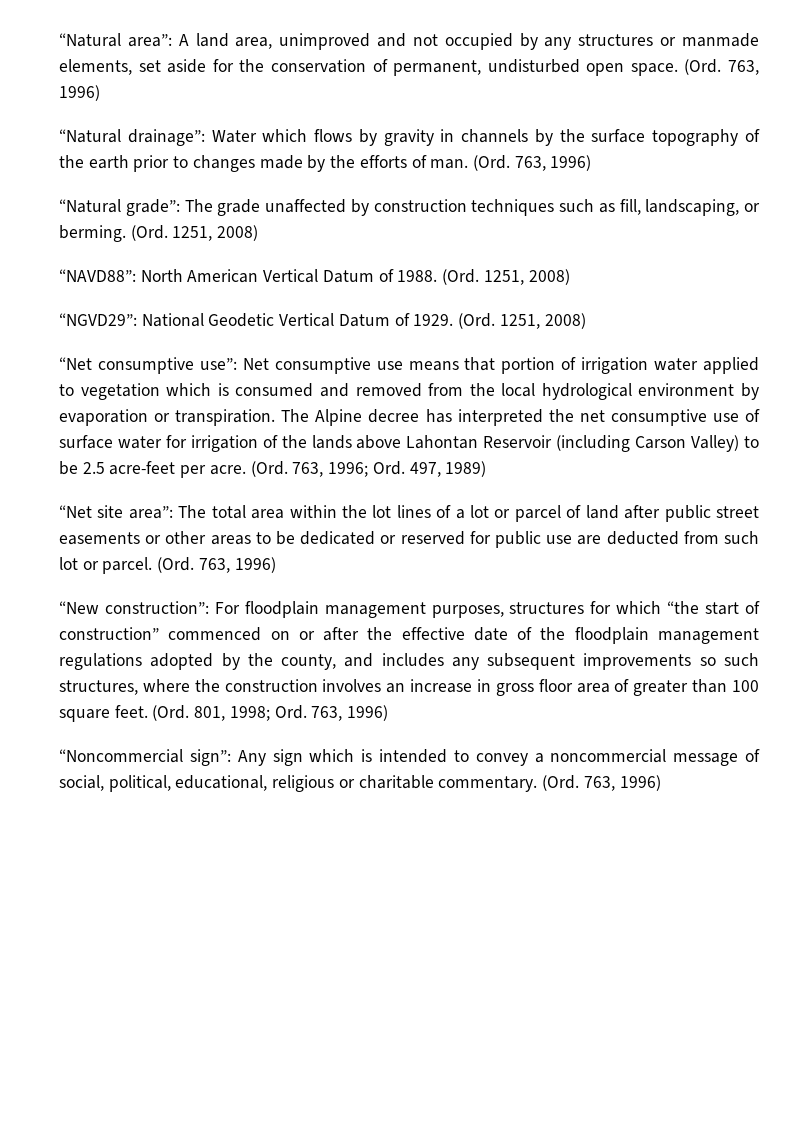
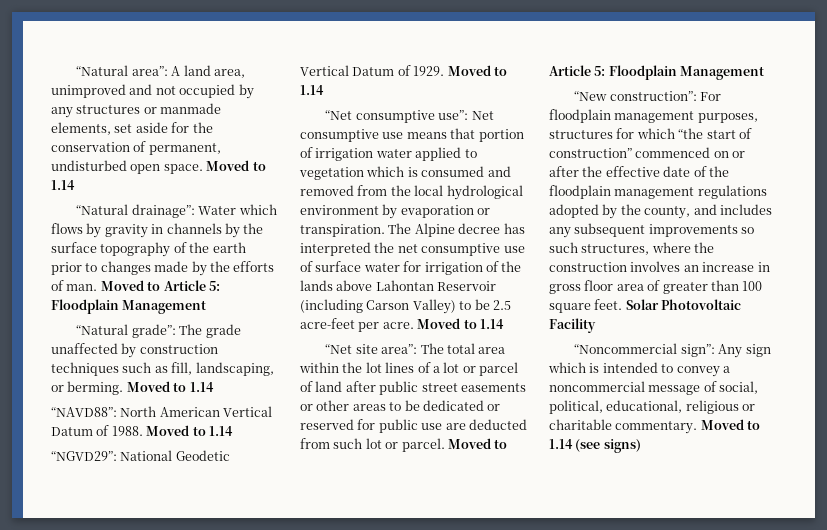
[684,59,760,75] [59,85,100,101] (Ord. 763, 1996) -> [206,160,266,171] [51,180,75,190] Moved to 1.14
[472,155,592,171] (Ord. 763, 1996) -> [100,280,220,291] [51,299,207,314] Moved to Article 5: Floodplain Management
[130,225,259,241] (Ord. 1251, 2008) -> [126,381,214,392] Moved to 1.14
[442,269,570,285] (Ord. 1251, 2008) -> [146,425,233,436] Moved to 1.14
[458,313,586,329] (Ord. 1251, 2008) -> [447,65,507,76] [300,85,324,95] Moved to 1.14
[250,461,487,477] (Ord. 763, 1996; Ord. 497, 1989) -> [417,318,504,329] Moved to 1.14
[157,557,276,573] (Ord. 763, 1996) -> [447,438,508,449] [549,65,765,80] Moved to Article 5: Floodplain Management
[152,705,389,721] (Ord. 801, 1998; Ord. 763, 1996) -> [625,299,742,310] [549,318,596,333] Solar Photovoltaic Facility
[542,775,661,791] (Ord. 763, 1996) -> [700,419,761,430] [549,439,641,453] Moved to 1.14 (see signs)

